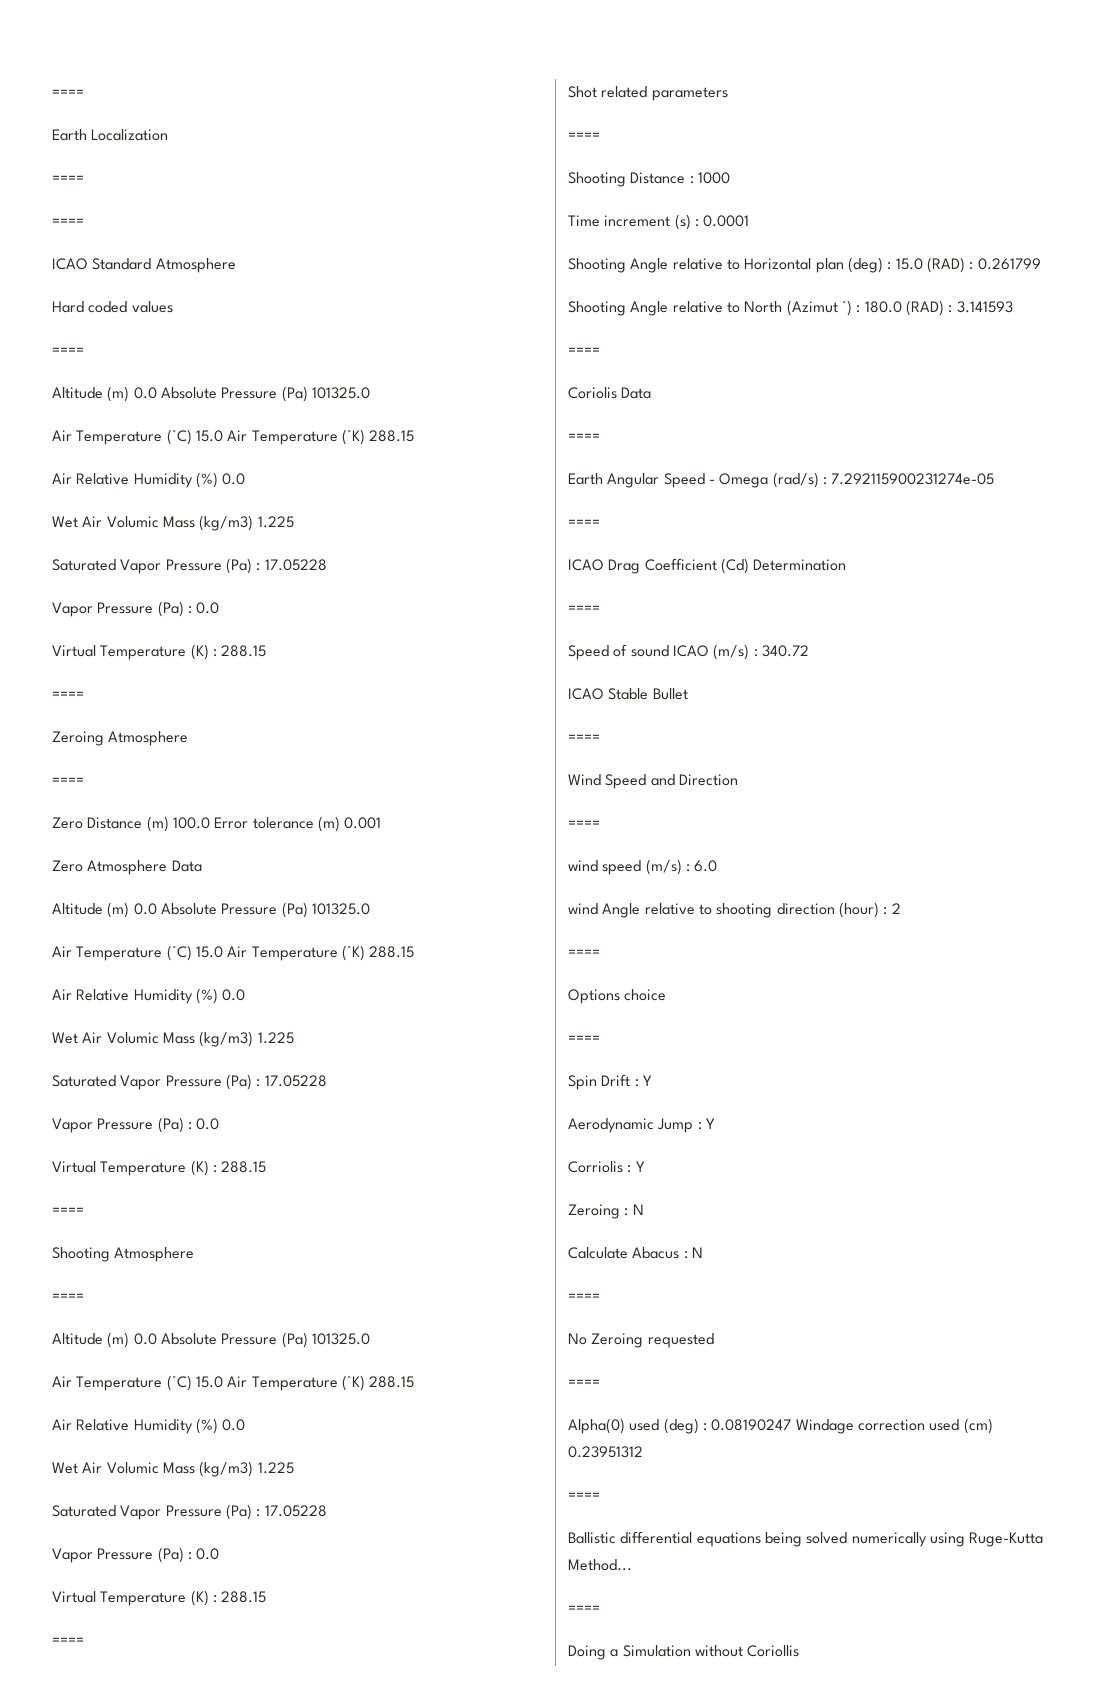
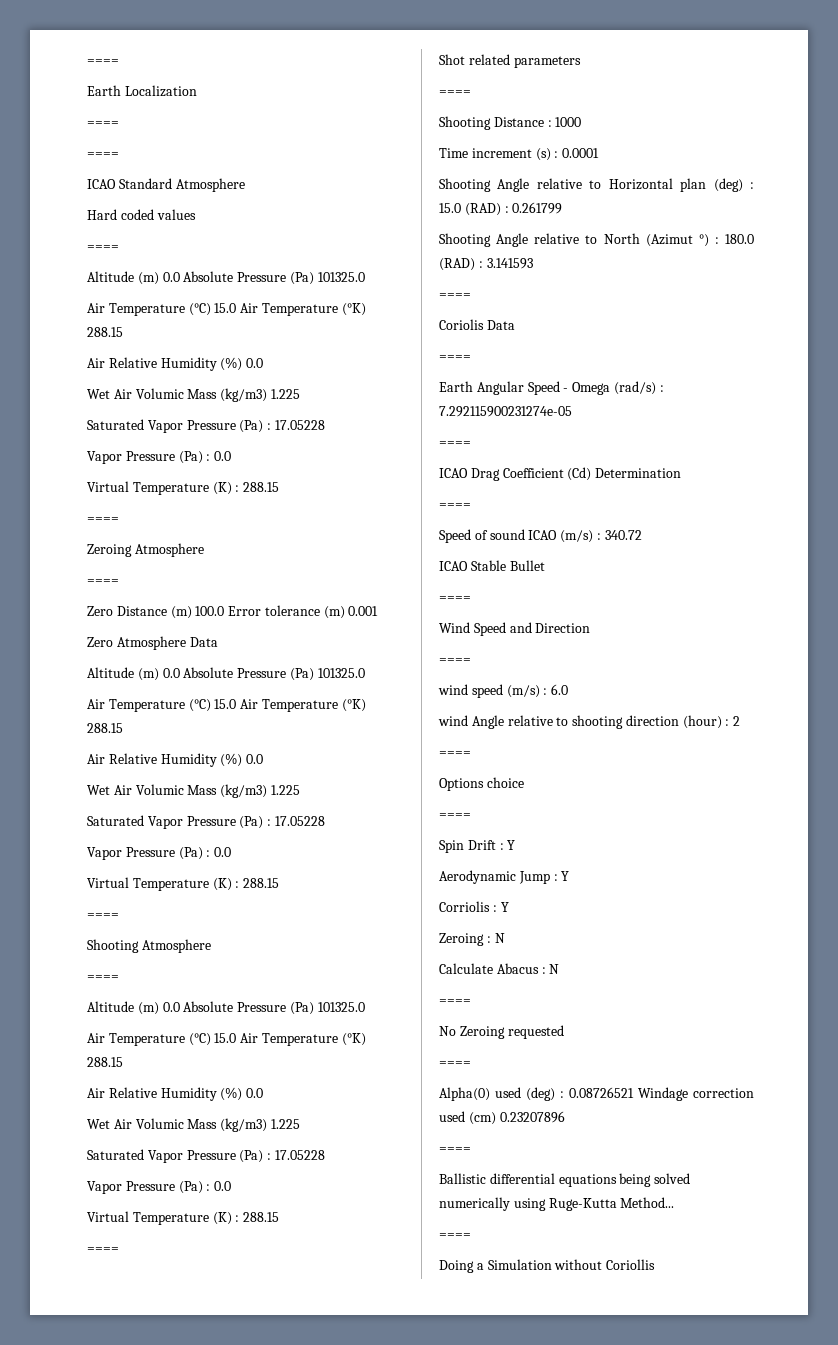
[711,1419,792,1431] 0.08190247 -> [569,1087,634,1098] 0.08726521
[568,1446,643,1458] 0.23951312 -> [499,1111,565,1123] 0.23207896

